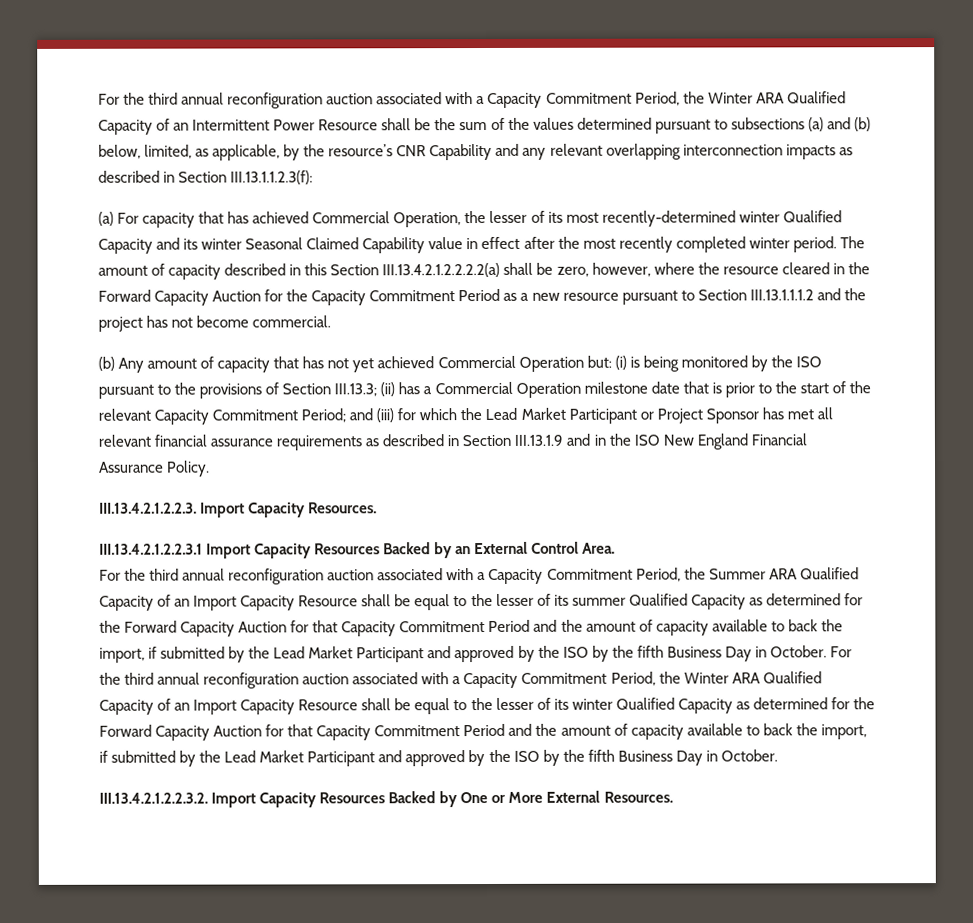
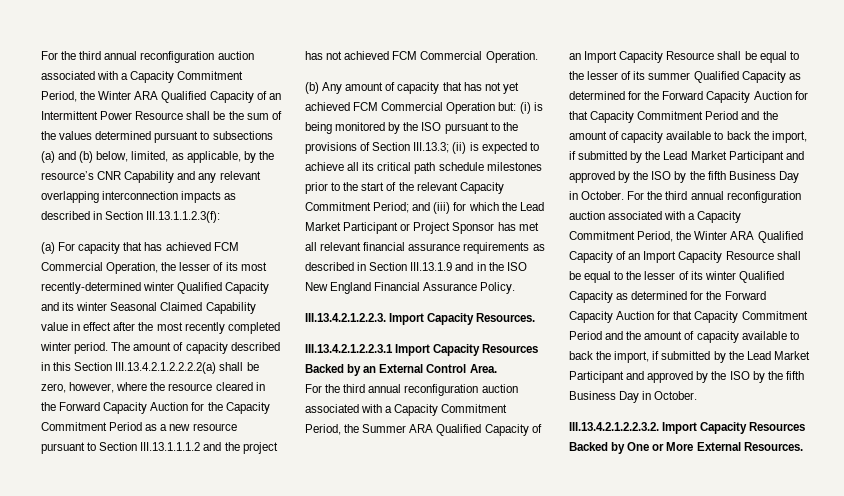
(310, 217) none -> [213,242,239,251] FCM
[196,315,332,328] become commercial. -> [344,51,538,63] achieved FCM Commercial Operation.
(435, 362) none -> [353,102,379,111] FCM
[398,381,722,398] has a Commercial Operation milestone date that is -> [469,142,539,154] [305,162,542,174] is expected to achieve all its critical path schedule milestones

